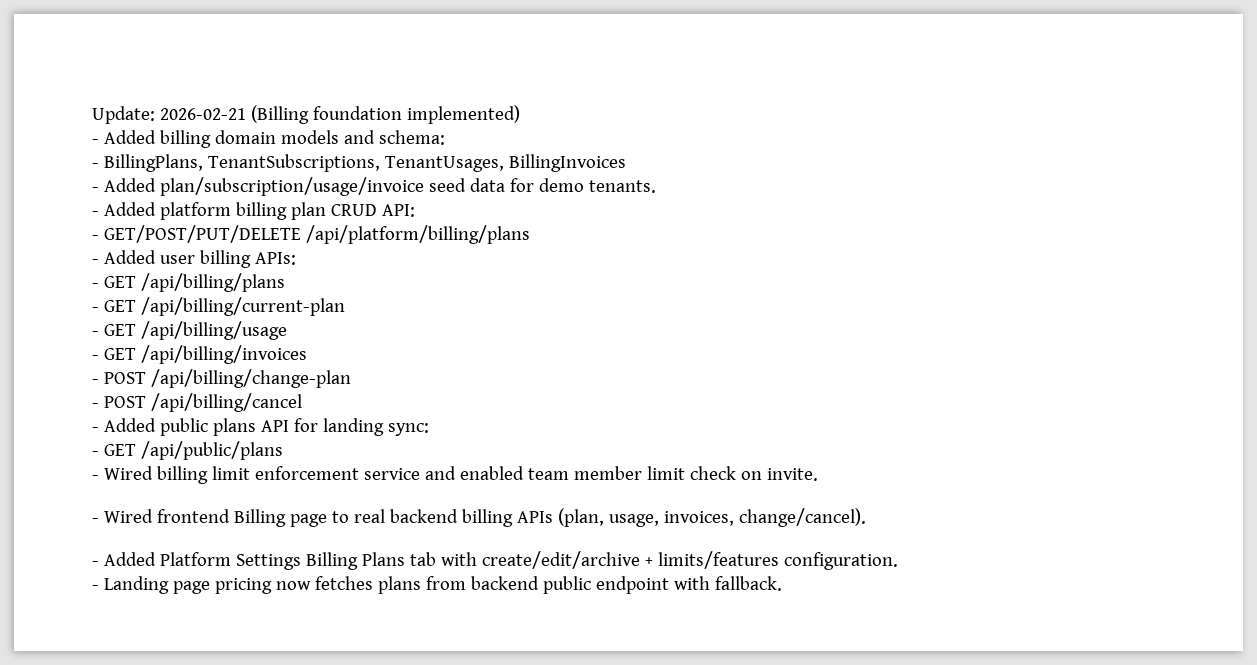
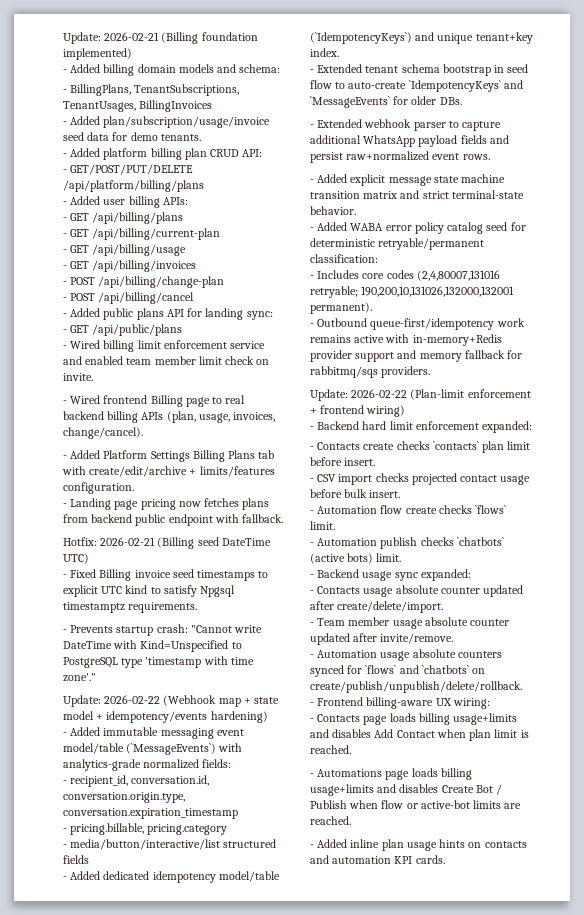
(782, 583) none -> [63,537,271,549] [63,553,89,564] [63,569,269,581] [63,585,236,597] [63,602,198,613] [63,624,263,636] [63,640,242,652] [63,656,254,668] [63,673,96,682] [63,695,280,707] [63,711,268,723] [63,727,244,739] [63,743,243,755] [63,759,232,771] [63,775,210,787] [63,792,185,803] [63,808,238,819] [63,823,228,835] [63,839,277,850] [63,855,89,864] [63,871,280,883] [310,32,533,44] [310,48,339,57] [310,64,529,76] [310,80,523,92] [310,96,462,108] [310,119,502,131] [310,135,509,147] [310,151,490,163] [310,174,506,186] [310,190,524,199] [310,206,356,215] [310,222,526,234] [310,238,485,250] [310,254,378,263] [310,270,500,281] [310,286,515,298] [310,302,372,314] [310,318,525,330] [310,334,502,346] [310,350,523,362] [310,366,431,378] [310,389,531,401] [310,405,406,417] [310,421,533,433] [310,441,531,453] [310,457,376,466] [310,473,531,485] [310,489,401,498] [310,505,507,514] [310,521,335,530] [310,537,504,549] [310,553,402,564] [310,569,471,581] [310,585,524,597] [310,601,444,613] [310,617,510,629] [310,633,454,645] [310,649,502,661] [310,665,486,677] [310,681,522,693] [310,697,490,709] [310,713,518,725] [310,729,529,741] [310,745,351,754] [310,768,472,780] [310,784,503,796] [310,800,522,809] [310,816,351,825] [310,839,527,851] [310,855,445,864] // Hotfix: 2026-02-21 (Billing seed DateTime UTC) // - Fixed Billing invoice seed timestamps to explicit UTC kind to satisfy Npgsql timestamptz requirements. // - Prevents startup crash: "Cannot write DateTime with Kind=Unspecified to PostgreSQL type 'timestamp with time zone'." // Update: 2026-02-22 (Webhook map + state model + idempotency/events hardening) // - Added immutable messaging event model/table (`MessageEvents`) with analytics-grade normalized fields: // - recipient_id, conversation.id, conversation.origin.type, conversation.expiration_timestamp // - pricing.billable, pricing.category // - media/button/interactive/list structured fields // - Added dedicated idempotency model/table (`IdempotencyKeys`) and unique tenant+key index. // - Extended tenant schema bootstrap in seed flow to auto-create `IdempotencyKeys` and `MessageEvents` for older DBs. // - Extended webhook parser to capture additional WhatsApp payload fields and persist raw+normalized event rows. // - Added explicit message state machine transition matrix and strict terminal-state behavior. // - Added WABA error policy catalog seed for deterministic retryable/permanent classification: // - Includes core codes (2,4,80007,131016 retryable; 190,200,10,131026,132000,132001 permanent). // - Outbound queue-first/idempotency work remains active with in-memory+Redis provider support and memory fallback for rabbitmq/sqs providers. // Update: 2026-02-22 (Plan-limit enforcement + frontend wiring) // - Backend hard limit enforcement expanded: // - Contacts create checks `contacts` plan limit before insert. // - CSV import checks projected contact usage before bulk insert. // - Automation flow create checks `flows` limit. // - Automation publish checks `chatbots` (active bots) limit. // - Backend usage sync expanded: // - Contacts usage absolute counter updated after create/delete/import. // - Team member usage absolute counter updated after invite/remove. // - Automation usage absolute counters synced for `flows` and `chatbots` on create/publish/unpublish/delete/rollback. // - Frontend billing-aware UX wiring: // - Contacts page loads billing usage+limits and disables Add Contact when plan limit is reached. // - Automations page loads billing usage+limits and disables Create Bot / Publish when flow or active-bot limits are reached. // - Added inline plan usage hints on contacts and automation KPI cards.

